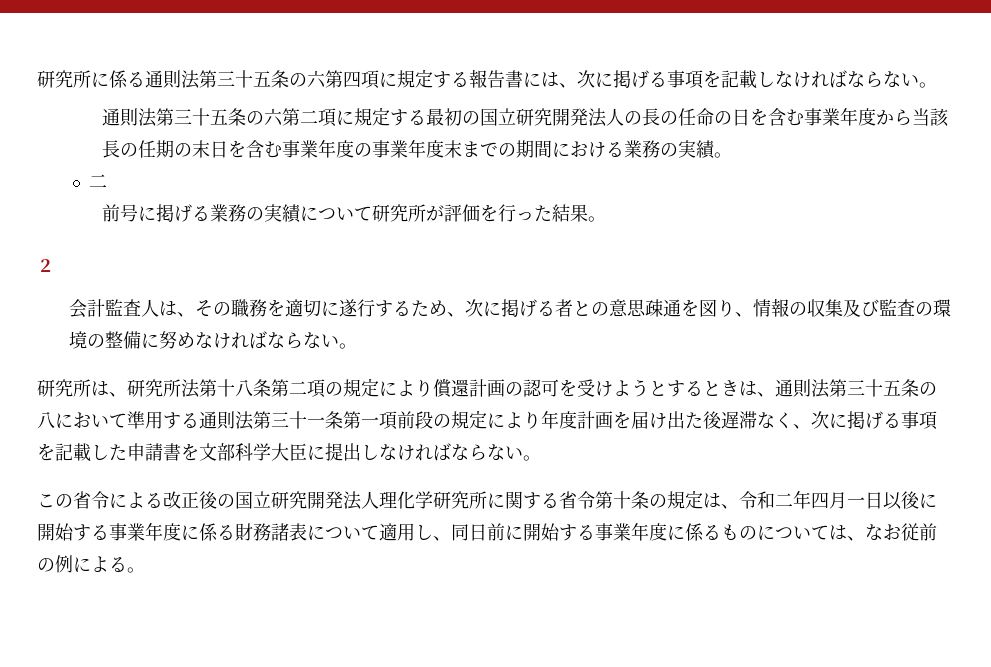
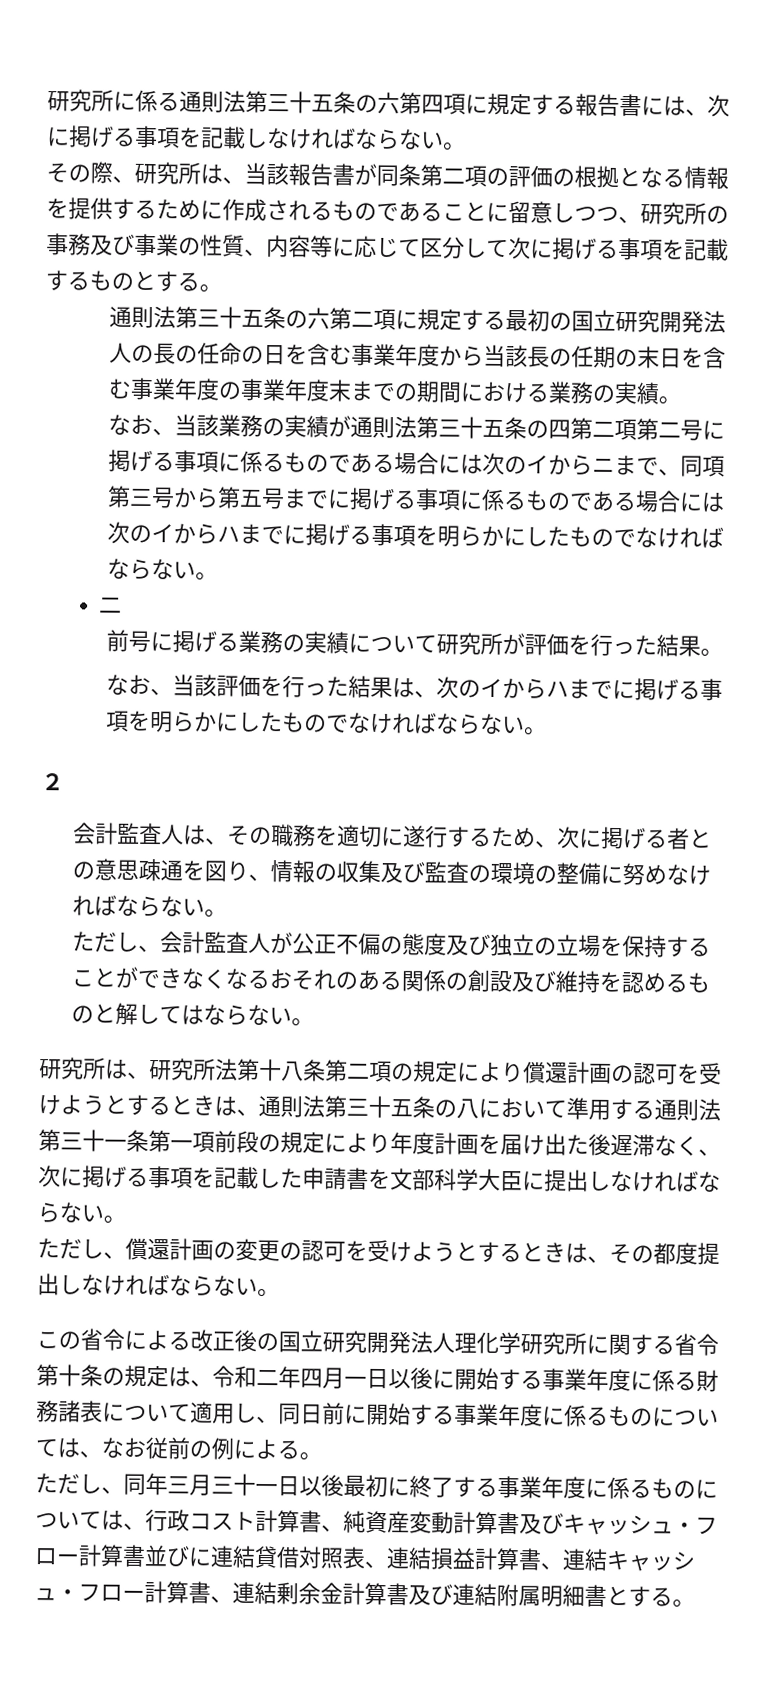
(937, 85) none -> [46,161,729,190] [46,197,729,225] [46,233,729,261] [45,270,222,293] // その際、研究所は、当該報告書が同条第二項の評価の根拠となる情報を提供するために作成されるものであることに留意しつつ、研究所の事務及び事業の性質、内容等に応じて区分して次に掲げる事項を記載するものとする。
(732, 155) none -> [108,414,726,441] [108,449,726,477] [107,485,726,513] [107,521,725,549] [107,558,219,581] // なお、当該業務の実績が通則法第三十五条の四第二項第二号に掲げる事項に係るものである場合には次のイからニまで、同項第三号から第五号までに掲げる事項に係るものである場合には次のイからハまでに掲げる事項を明らかにしたものでなければならない。
(606, 219) none -> [106,674,724,701] [106,710,548,736] // なお、当該評価を行った結果は、次のイからハまでに掲げる事項を明らかにしたものでなければならない。
(358, 346) none -> [72,931,712,958] [71,966,711,994] [71,1002,315,1027] // ただし、会計監査人が公正不偏の態度及び独立の立場を保持することができなくなるおそれのある関係の創設及び維持を認めるものと解してはならない。
(541, 458) none -> [37,1237,720,1265] [37,1273,280,1298] // ただし、償還計画の変更の認可を受けようとするときは、その都度提出しなければならない。
(145, 570) none -> [35,1472,718,1500] [35,1508,718,1535] [34,1544,696,1572] [34,1580,695,1608] // ただし、同年三月三十一日以後最初に終了する事業年度に係るものについては、行政コスト計算書、純資産変動計算書及びキャッシュ・フロー計算書並びに連結貸借対照表、連結損益計算書、連結キャッシュ・フロー計算書、連結剰余金計算書及び連結附属明細書とする。

